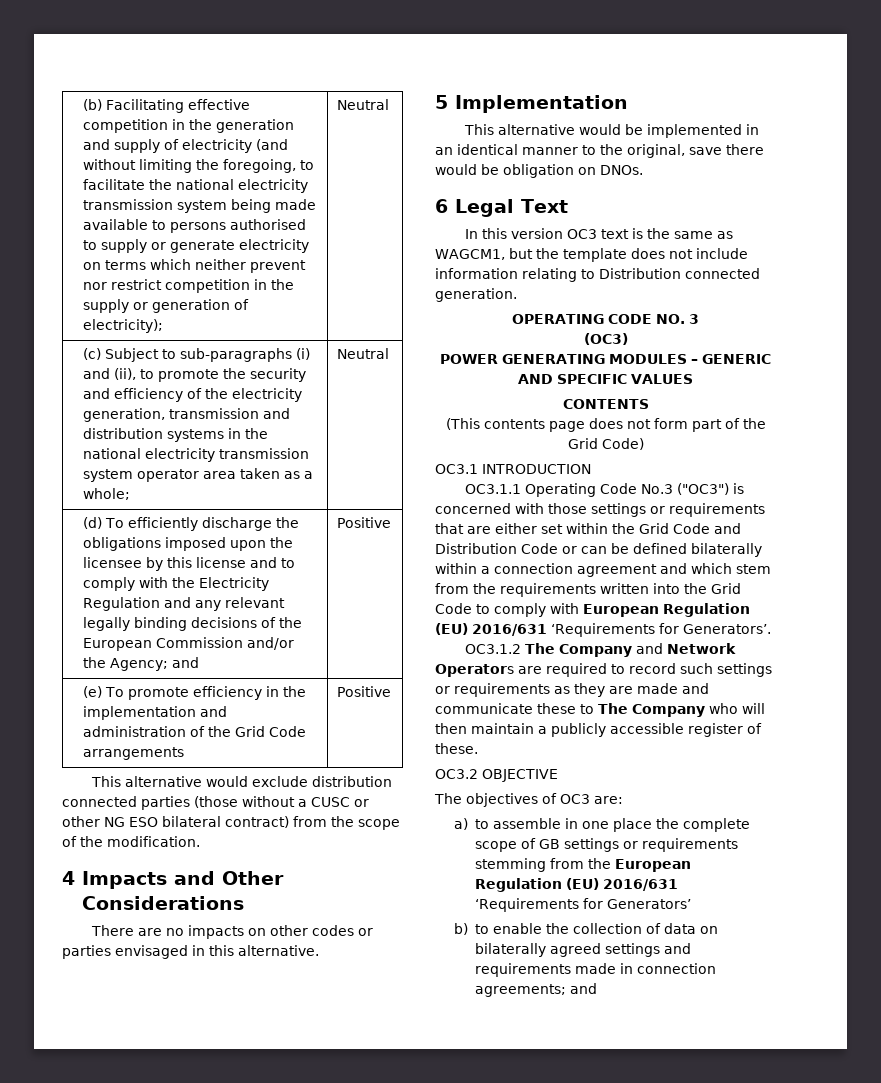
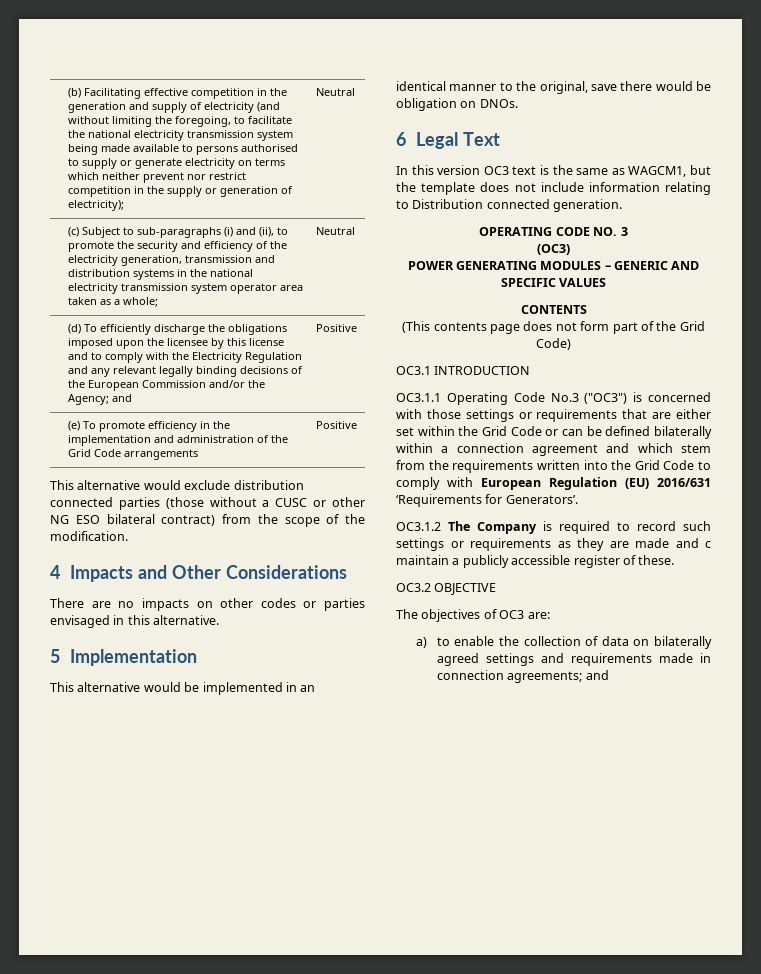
[714,523,741,534] [435,543,558,554] and Distribution Code -> (542, 431) none
[635,643,736,654] [435,664,542,677] and Network Operators are -> [543,521,552,531] is
[435,703,765,717] [435,723,467,734] communicate these to The Company who will then -> [705,541,711,548] c
[492,818,750,832] [474,838,738,852] [474,858,691,872] [474,878,678,892] [474,898,691,912] [454,923,489,935] assemble in one place the complete scope of GB settings or requirements stemming from the European Regulation (EU) 2016/631 ‘Requirements for Generators’ // b) to -> (450, 641) none

